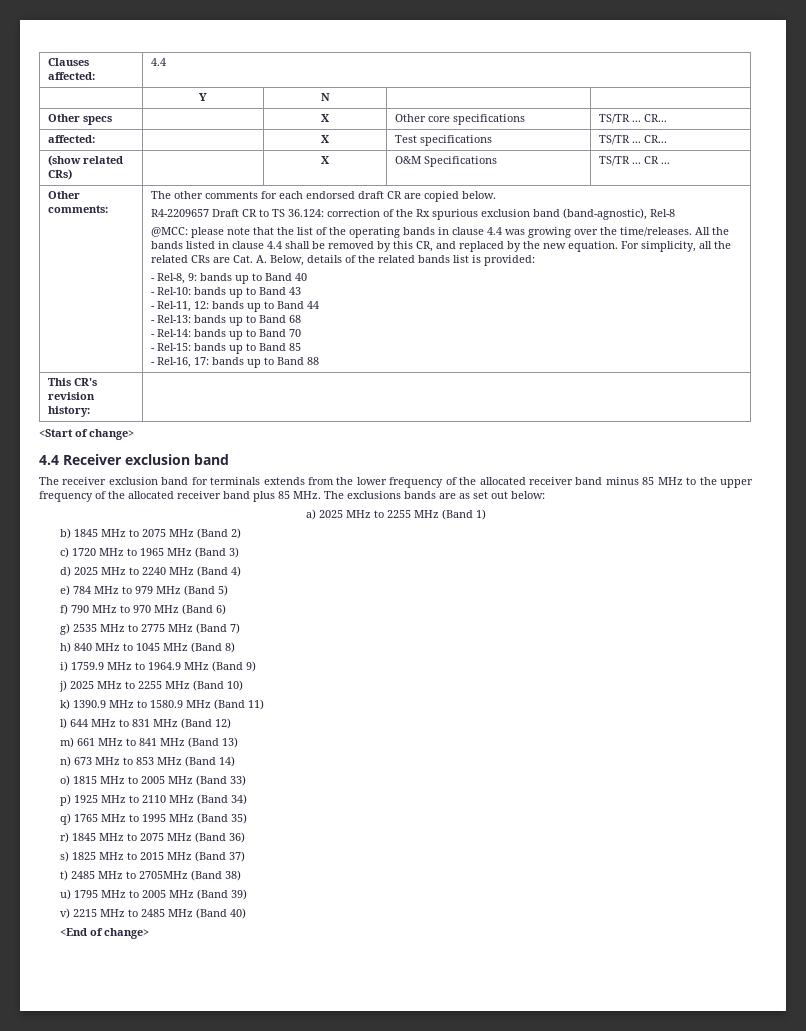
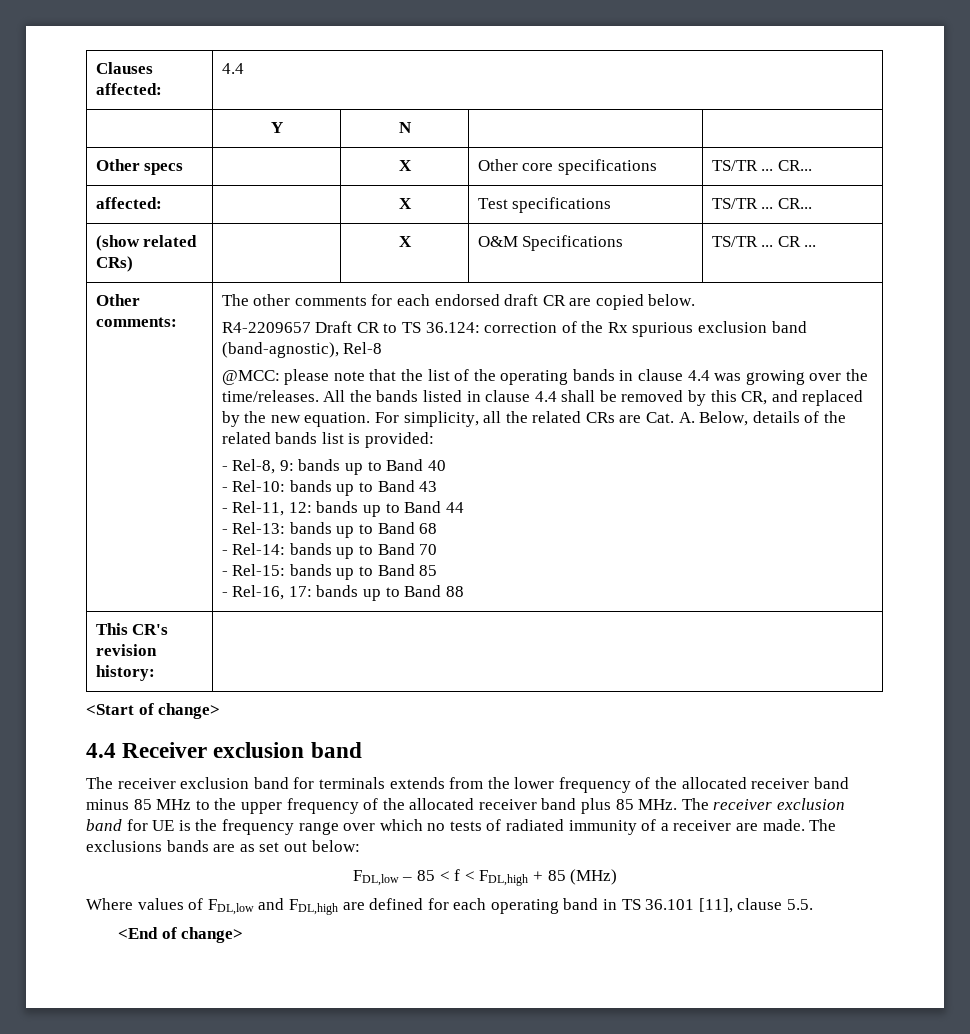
(344, 495) none -> [713,798,846,810] [86,819,837,835] receiver exclusion band for UE is the frequency range over which no tests of radiated immunity of a receiver are made. The
[305,509,486,520] [60,528,242,539] [60,547,240,558] [60,566,242,577] [60,585,229,596] [60,604,227,615] [60,623,241,635] [60,642,236,653] [60,661,257,672] [59,680,244,692] [60,699,265,710] [60,718,232,729] [60,737,239,748] [60,756,236,767] [60,775,247,786] [60,794,248,806] [60,813,248,825] [60,832,246,843] [60,851,246,862] [60,870,242,881] [60,889,248,900] [60,908,247,919] a) 2025 MHz to 2255 MHz (Band 1) // b) 1845 MHz to 2075 MHz (Band 2) // c) 1720 MHz to 1965 MHz (Band 3) // d) 2025 MHz to 2240 MHz (Band 4) // e) 784 MHz to 979 MHz (Band 5) // f) 790 MHz to 970 MHz (Band 6) // g) 2535 MHz to 2775 MHz (Band 7) // h) 840 MHz to 1045 MHz (Band 8) // i) 1759.9 MHz to 1964.9 MHz (Band 9) // j) 2025 MHz to 2255 MHz (Band 10) // k) 1390.9 MHz to 1580.9 MHz (Band 11) // l) 644 MHz to 831 MHz (Band 12) // m) 661 MHz to 841 MHz (Band 13) // n) 673 MHz to 853 MHz (Band 14) // o) 1815 MHz to 2005 MHz (Band 33) // p) 1925 MHz to 2110 MHz (Band 34) // q) 1765 MHz to 1995 MHz (Band 35) // r) 1845 MHz to 2075 MHz (Band 36) // s) 1825 MHz to 2015 MHz (Band 37) // t) 2485 MHz to 2705MHz (Band 38) // u) 1795 MHz to 2005 MHz (Band 39) // v) 2215 MHz to 2485 MHz (Band 40) -> [352,869,618,886] [86,898,814,915] FDL,low – 85 < f < FDL,high + 85 (MHz) // Where values of FDL,low and FDL,high are defined for each operating band in TS 36.101 [11], clause 5.5.

